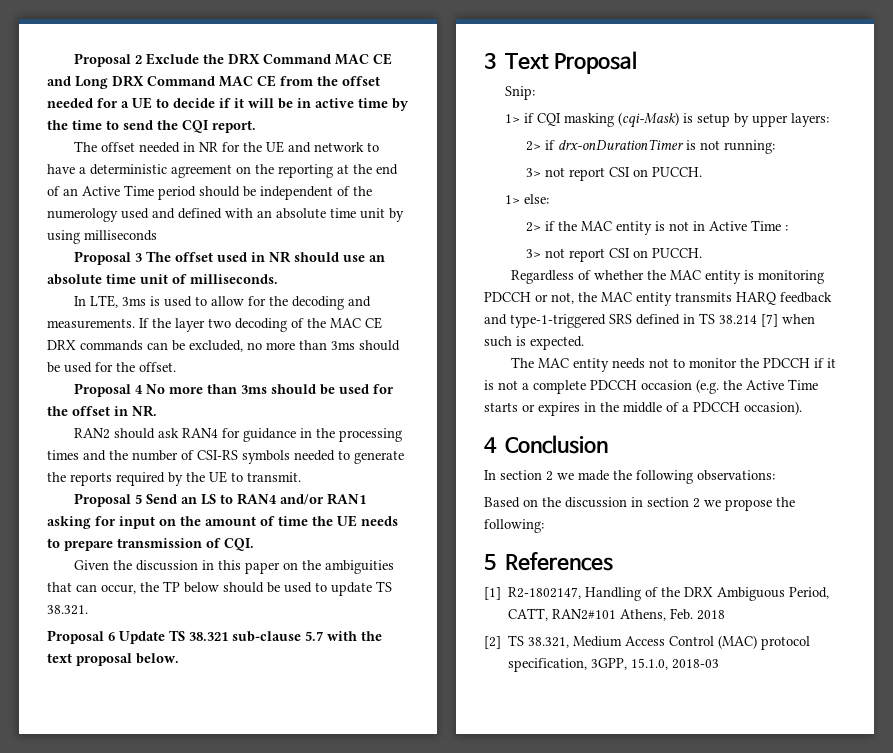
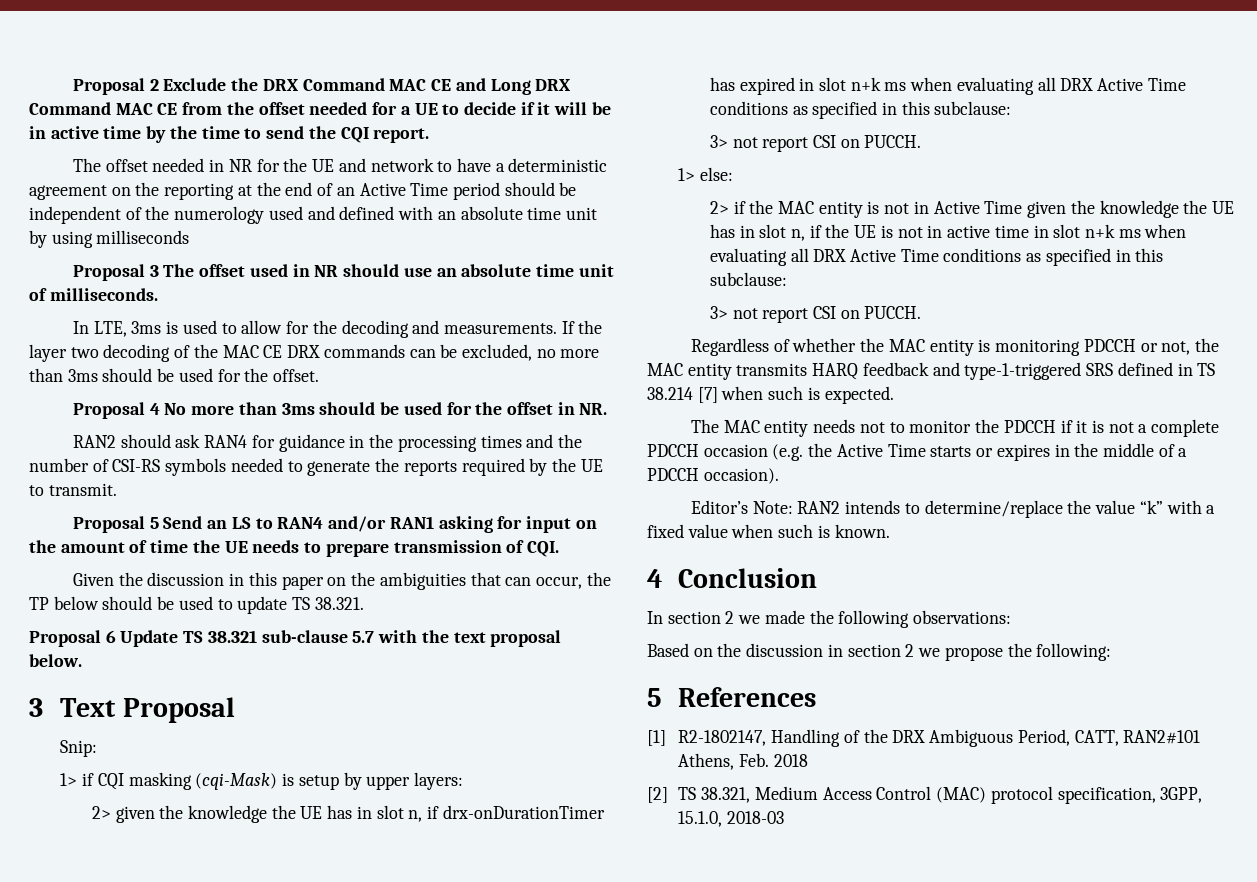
[544,139,775,154] if drx-onDurationTimer is not running: -> [115,805,605,823] [709,77,1186,95] [709,101,1012,119] given the knowledge the UE has in slot n, if drx-onDurationTimer has expired in slot n+k ms when evaluating all DRX Active Time conditions as specified in this subclause:
[784,225,788,231] : -> [1027,200,1235,218] [709,224,1187,241] [709,248,1164,266] [709,272,787,286] given the knowledge the UE has in slot n, if the UE is not in active time in slot n+k ms when evaluating all DRX Active Time conditions as specified in this subclause:
(802, 408) none -> [691,500,1216,518] [647,524,890,538] // Editor’s Note: RAN2 intends to determine/replace the value “k” with a fixed value when such is known.

